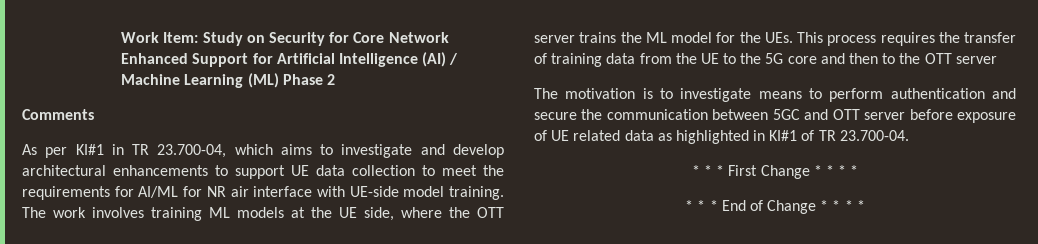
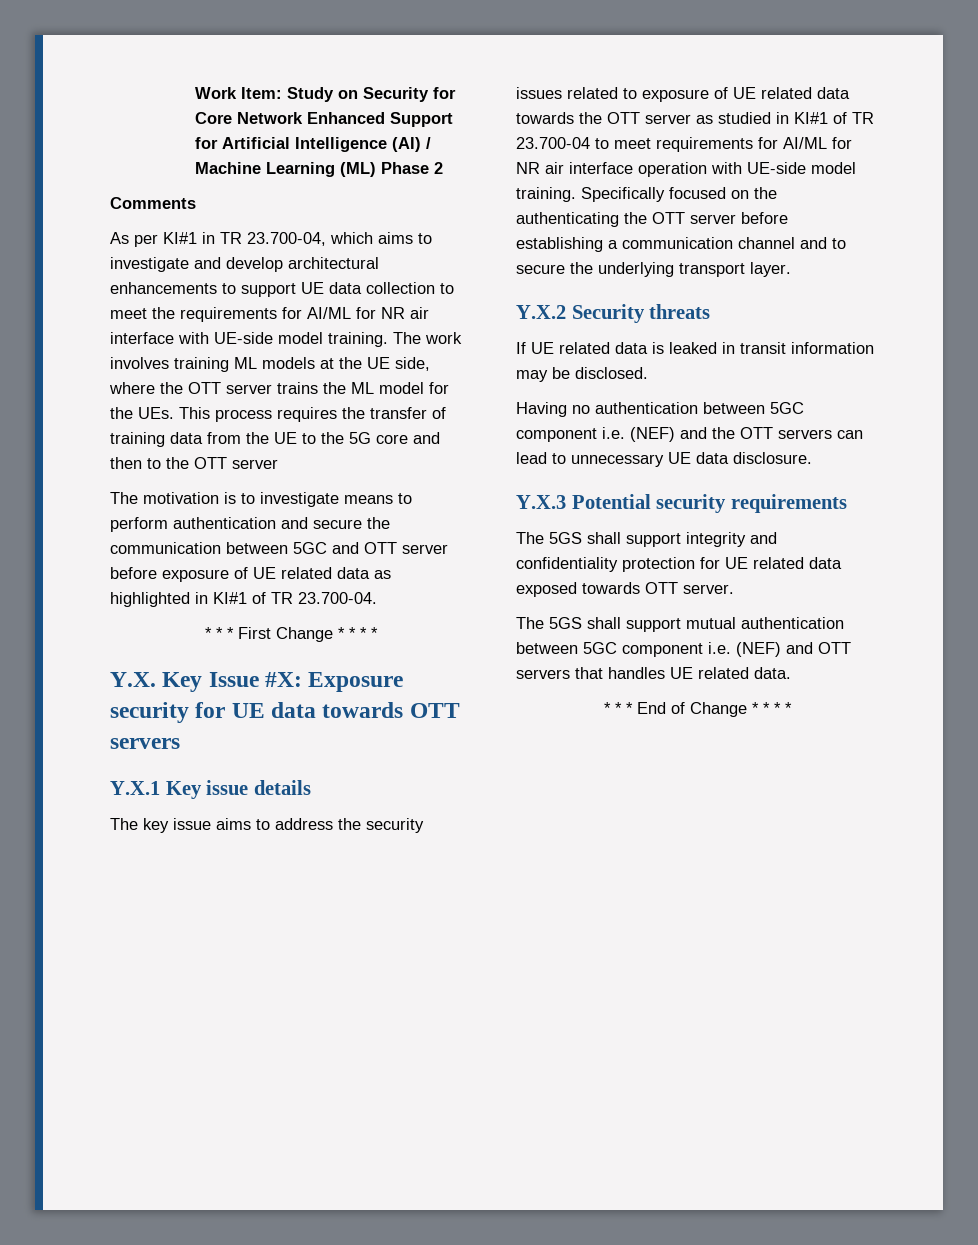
(859, 170) none -> [110,672,404,692] [110,702,460,723] [110,738,180,749] [110,780,311,799] [110,818,424,833] [516,87,850,102] [516,112,874,124] [516,137,852,152] [516,162,856,177] [516,187,777,202] [516,212,788,227] [516,237,846,252] [516,262,791,277] [516,304,711,323] [516,342,874,354] [516,367,648,382] [516,402,804,417] [516,427,863,442] [516,452,812,467] [516,494,847,513] [516,532,777,547] [516,557,842,572] [516,582,734,597] [516,617,844,632] [516,642,851,657] [516,667,791,679] // Y.X. Key Issue #X: Exposure security for UE data towards OTT servers // Y.X.1 Key issue details // The key issue aims to address the security issues related to exposure of UE related data towards the OTT server as studied in KI#1 of TR 23.700-04 to meet requirements for AI/ML for NR air interface operation with UE-side model training. Specifically focused on the authenticating the OTT server before establishing a communication channel and to secure the underlying transport layer. // Y.X.2 Security threats // If UE related data is leaked in transit information may be disclosed. // Having no authentication between 5GC component i.e. (NEF) and the OTT servers can lead to unnecessary UE data disclosure. // Y.X.3 Potential security requirements // The 5GS shall support integrity and confidentiality protection for UE related data exposed towards OTT server. // The 5GS shall support mutual authentication between 5GC component i.e. (NEF) and OTT servers that handles UE related data.

